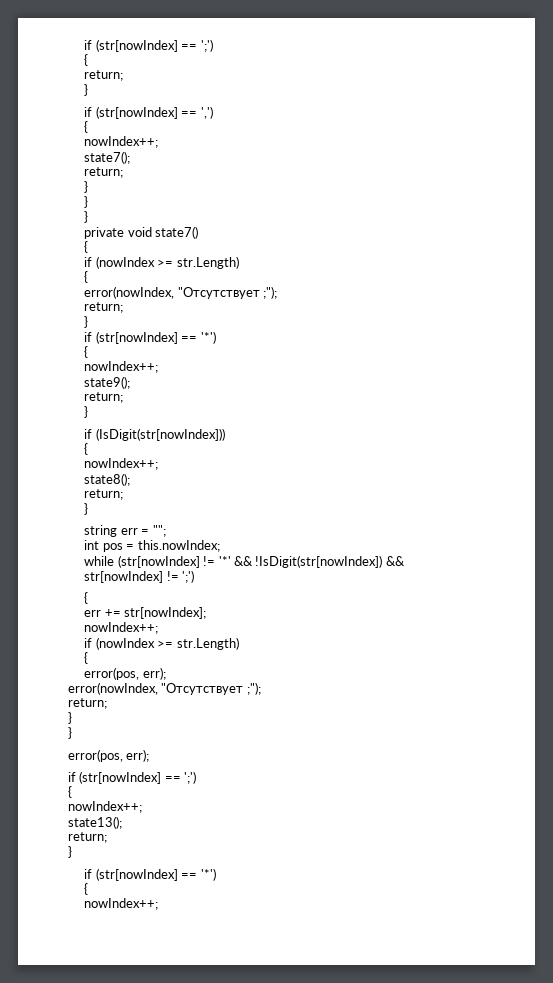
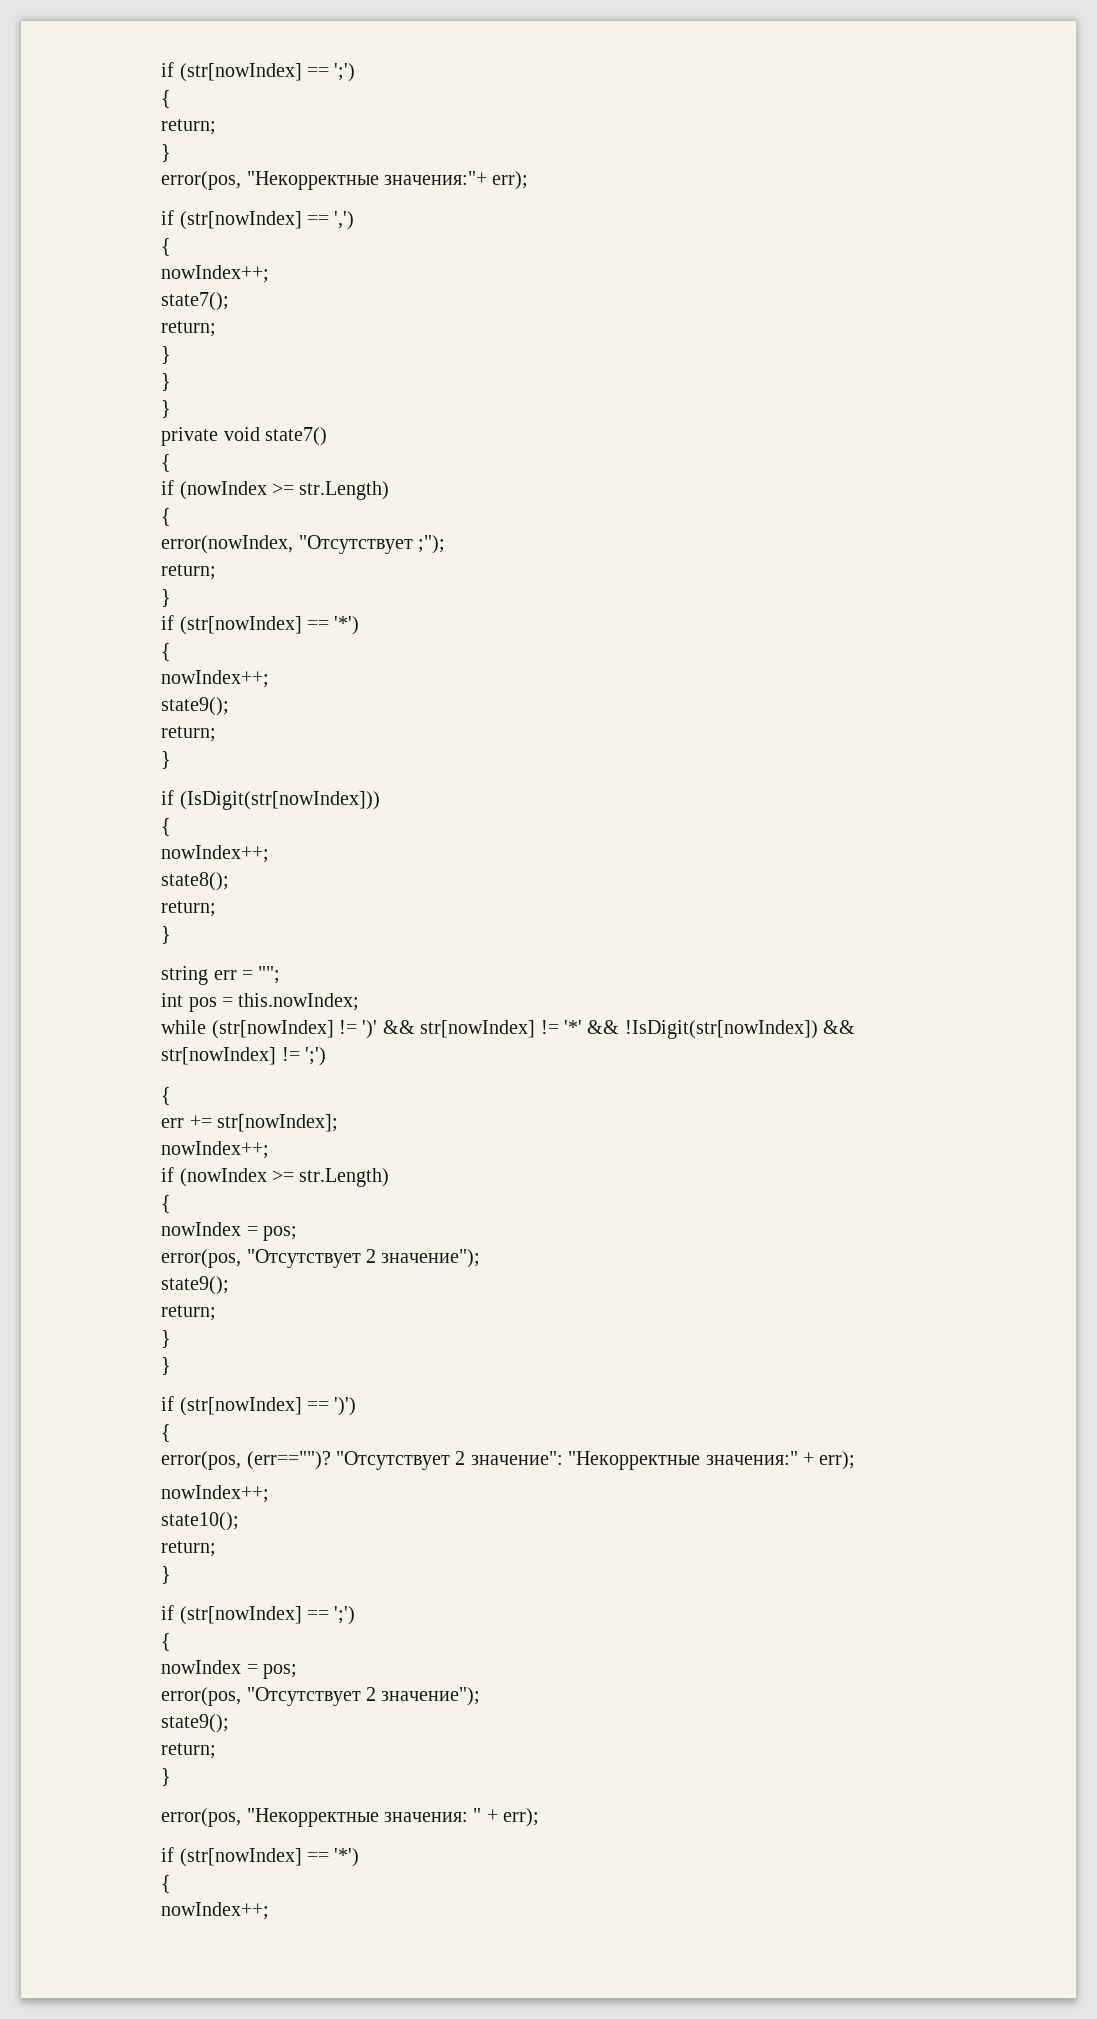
(89, 90) none -> [161,171,529,190] // error(pos, "Некорректные значения:"+ err);
(216, 561) none -> [362,1020,559,1039] ')' && str[nowIndex] !=
[84,667,166,680] [68,682,261,695] [68,698,107,709] [68,712,72,724] [68,727,72,739] [68,749,150,762] [68,771,197,784] [68,786,72,798] [68,801,142,813] [68,816,122,829] [68,832,107,843] [68,846,72,858] error(pos, err); // error(nowIndex, "Отсутствует ;"); // return; // } // } // error(pos, err); // if (str[nowIndex] == ';') // { // nowIndex++; // state13(); // return; // } -> [161,1222,297,1241] [161,1249,481,1268] [161,1276,230,1295] [161,1305,217,1321] [161,1330,172,1348] [161,1357,172,1375] [161,1396,357,1416] [161,1424,172,1442] [161,1451,856,1470] [161,1485,270,1503] [161,1512,240,1531] [161,1541,217,1557] [161,1566,172,1584] [161,1605,356,1625] [161,1633,172,1651] [161,1660,297,1679] [161,1687,481,1706] [161,1714,230,1733] [161,1743,217,1759] [161,1768,172,1786] [161,1808,540,1827] nowIndex = pos; // error(pos, "Отсутствует 2 значение"); // state9(); // return; // } // } // if (str[nowIndex] == ')') // { // error(pos, (err=="")? "Отсутствует 2 значение": "Некорректные значения:" + err); // nowIndex++; // state10(); // return; // } // if (str[nowIndex] == ';') // { // nowIndex = pos; // error(pos, "Отсутствует 2 значение"); // state9(); // return; // } // error(pos, "Некорректные значения: " + err);

